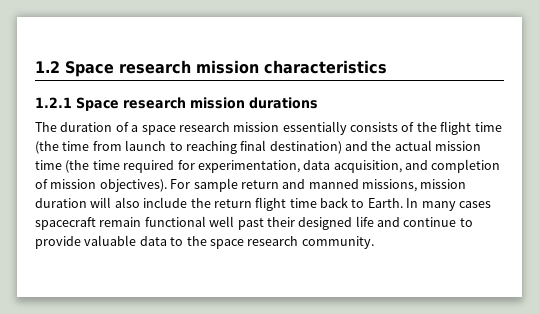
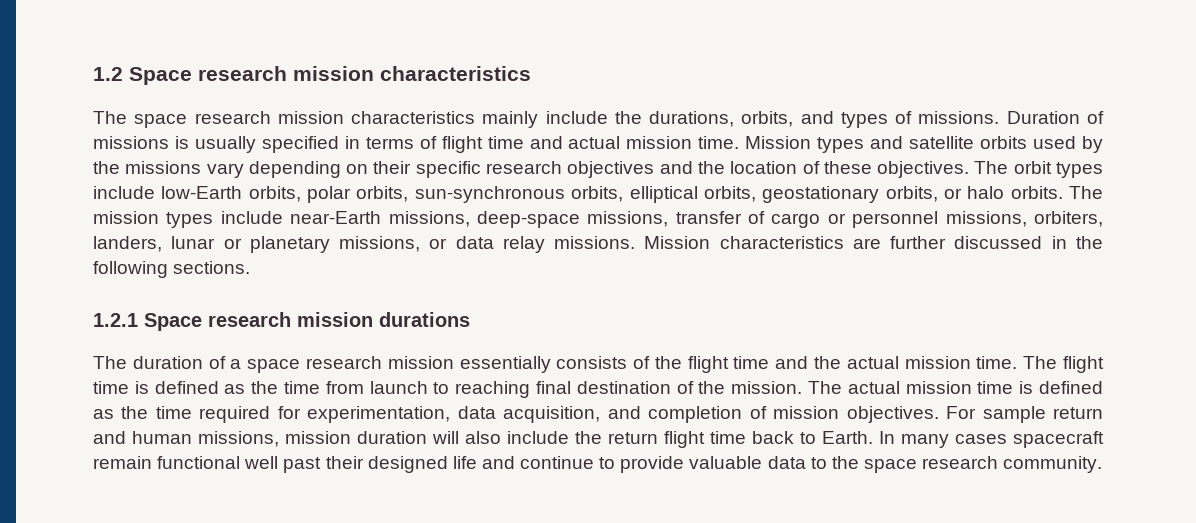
(387, 67) none -> [93,111,1104,128] [93,136,1103,153] [93,161,1103,178] [93,186,1104,203] [93,211,1103,228] [93,236,1103,253] [93,261,251,278] // The space research mission characteristics mainly include the durations, orbits, and types of missions. Duration of missions is usually specified in terms of flight time and actual mission time. Mission types and satellite orbits used by the missions vary depending on their specific research objectives and the location of these objectives. The orbit types include low-Earth orbits, polar orbits, sun-synchronous orbits, elliptical orbits, geostationary orbits, or halo orbits. The mission types include near-Earth missions, deep-space missions, transfer of cargo or personnel missions, orbiters, landers, lunar or planetary missions, or data relay missions. Mission characteristics are further discussed in the following sections.
[35,141,59,154] (the -> [775,356,1104,373] [93,381,279,394] and the actual mission time. The flight time is defined as the
[269,140,482,154] [35,160,90,173] destination) and the actual mission time (the -> [576,381,1103,394] [93,406,149,419] destination of the mission. The actual mission time is defined as the
[99,179,167,192] objectives). -> [846,406,939,423] objectives.
[308,179,359,189] manned -> [132,431,192,444] human

